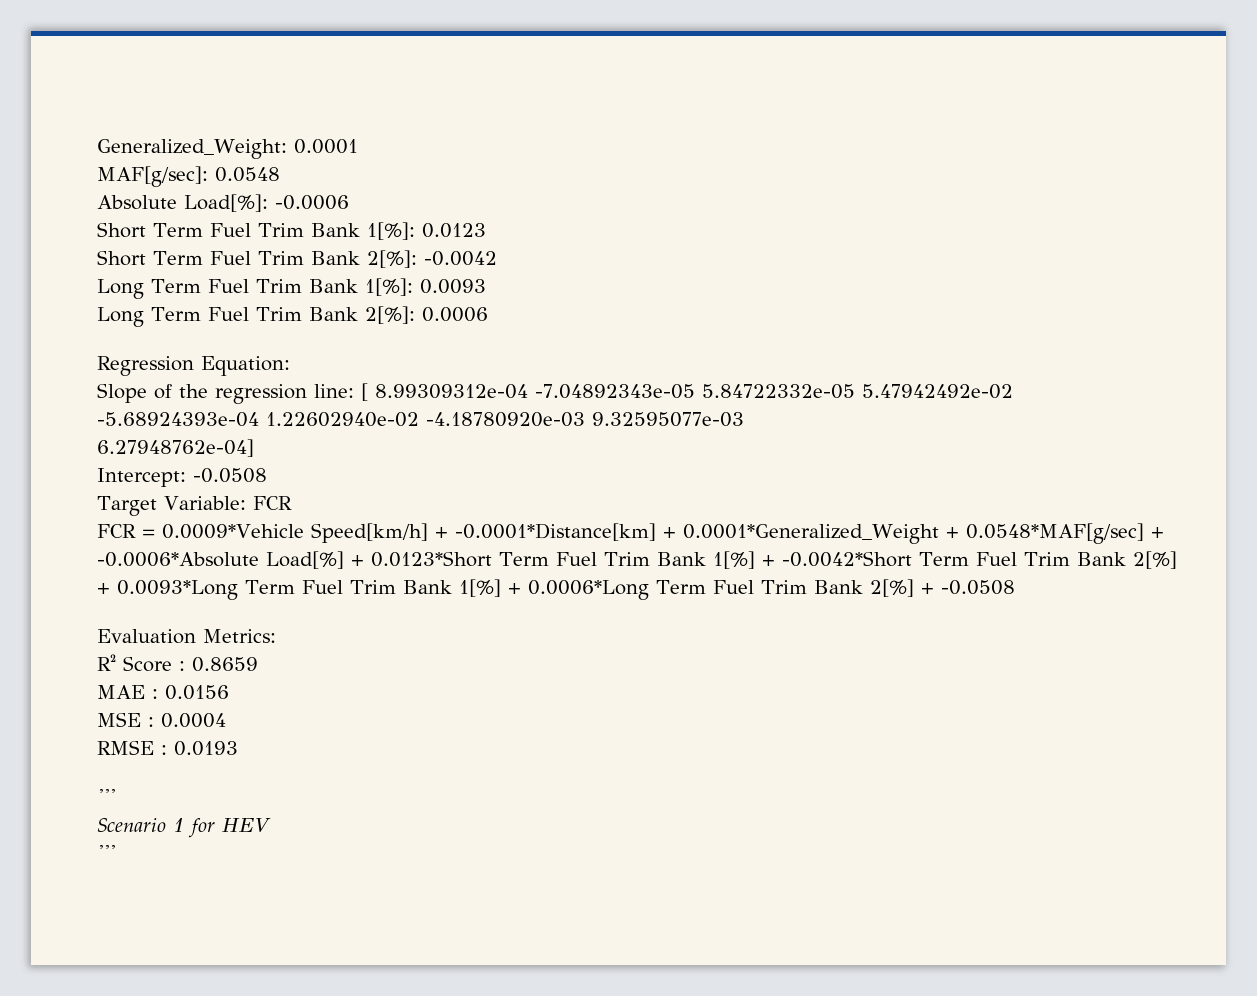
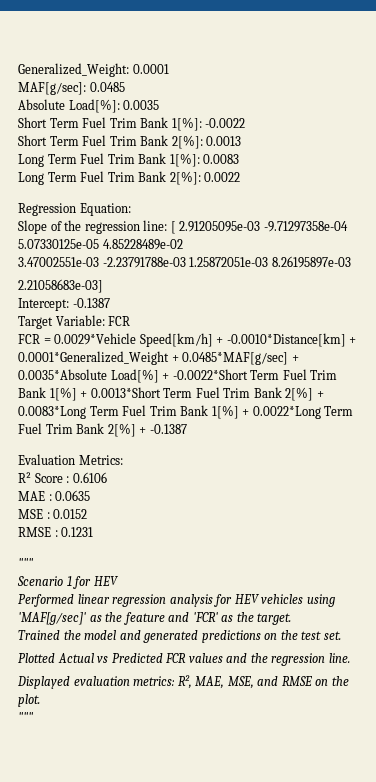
[215,167,280,182] 0.0548 -> [89,82,125,92] 0.0485
[275,195,349,210] -0.0006 -> [123,100,160,110] 0.0035
[421,223,486,238] 0.0123 -> [205,118,246,128] -0.0022
[423,251,497,266] -0.0042 -> [206,136,242,146] 0.0013
[419,279,486,294] 0.0093 -> [203,154,240,164] 0.0083
[421,307,488,322] 0.0006 -> [204,172,241,182] 0.0022
[375,384,1013,399] [97,412,744,427] [97,439,254,457] 8.99309312e-04 -7.04892343e-05 5.84722332e-05 5.47942492e-02 // -5.68924393e-04 1.22602940e-02 -4.18780920e-03 9.32595077e-03 // 6.27948762e-04] -> [179,221,348,232] [18,239,183,250] [18,256,351,268] [18,279,103,293] 2.91205095e-03 -9.71297358e-04 5.07330125e-05 4.85228489e-02 // 3.47002551e-03 -2.23791788e-03 1.25872051e-03 8.26195897e-03 // 2.21058683e-03]
[193,468,267,483] -0.0508 -> [72,298,110,308] -0.1387
[162,524,304,539] 0.0009*Vehicle -> [54,333,137,345] 0.0029*Vehicle
[454,523,656,541] -0.0001*Distance[km] -> [226,333,346,347] -0.0010*Distance[km]
[965,523,1164,544] [97,552,259,567] 0.0548*MAF[g/sec] + -0.0006*Absolute -> [182,352,299,365] [18,369,107,380] 0.0485*MAF[g/sec] + 0.0035*Absolute
[371,551,1177,569] [97,579,1015,600] 0.0123*Short Term Fuel Trim Bank 1[%] + -0.0042*Short Term Fuel Trim Bank 2[%] + 0.0093*Long Term Fuel Trim Bank 1[%] + 0.0006*Long Term Fuel Trim Bank 2[%] + -0.0508 -> [172,369,338,380] [18,387,324,401] [18,405,354,419] [18,423,187,437] -0.0022*Short Term Fuel Trim Bank 1[%] + 0.0013*Short Term Fuel Trim Bank 2[%] + 0.0083*Long Term Fuel Trim Bank 1[%] + 0.0022*Long Term Fuel Trim Bank 2[%] + -0.1387
[192,657,258,672] 0.8659 -> [72,472,107,483] 0.6106
[165,685,229,700] 0.0156 -> [55,490,91,501] 0.0635
[161,713,226,728] 0.0004 -> [53,509,88,519] 0.0152
[174,741,238,756] [97,789,115,804] 0.0193 // ''' -> [61,527,94,537] [18,558,33,568] 0.1231 // """
[97,845,115,860] ''' -> [18,594,335,607] [18,612,292,625] [18,630,341,643] [18,653,350,666] [17,675,349,689] [18,694,40,707] [18,712,33,722] Performed linear regression analysis for HEV vehicles using 'MAF[g/sec]' as the feature and 'FCR' as the target. // Trained the model and generated predictions on the test set. // Plotted Actual vs Predicted FCR values and the regression line. // Displayed evaluation metrics: R², MAE, MSE, and RMSE on the plot. // """

